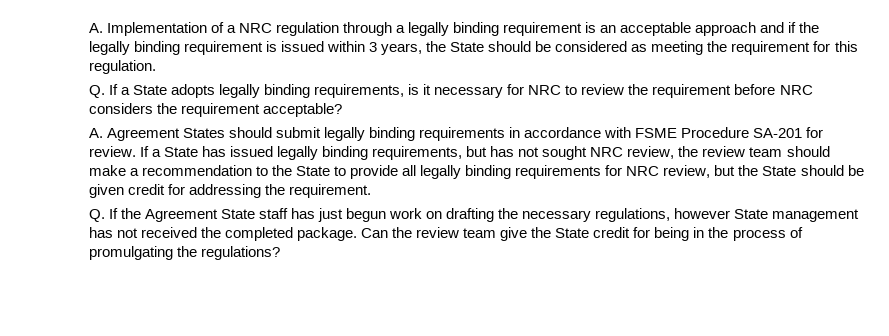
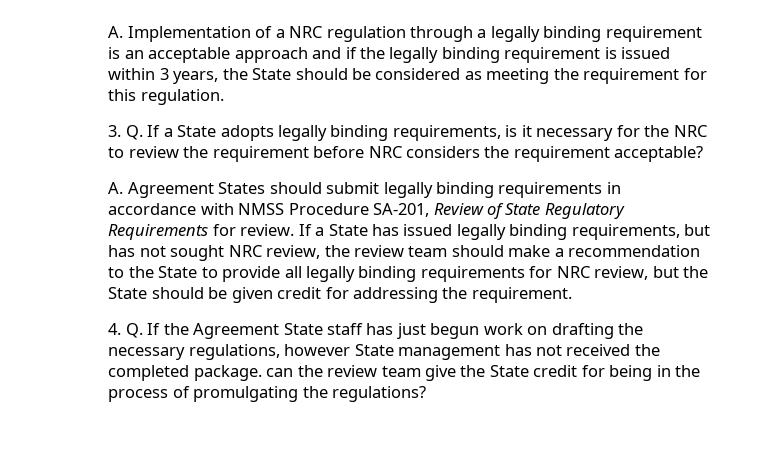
(156, 67) none -> [108,125,122,137] 3.
(525, 89) none -> [644,125,670,137] the
[635,127,803,138] FSME Procedure SA-201 -> [238,203,625,219] [108,224,209,240] NMSS Procedure SA-201, Review of State Regulatory Requirements
(371, 191) none -> [108,323,122,335] 4.
[360,228,388,238] Can -> [266,368,294,377] can

